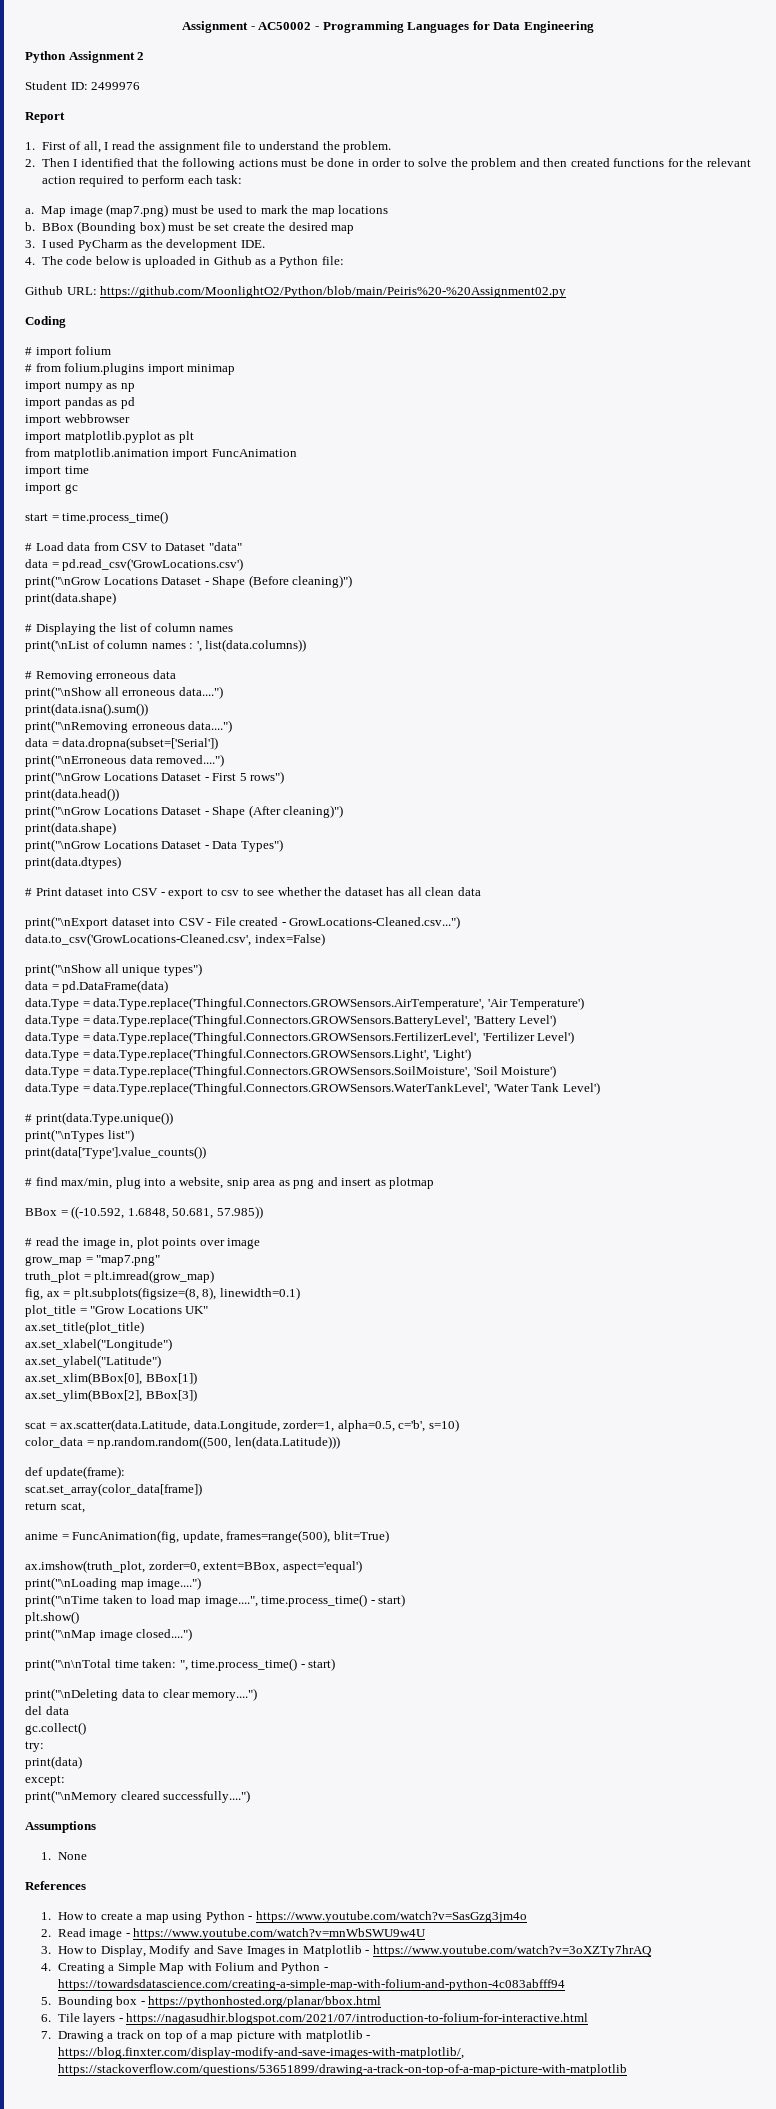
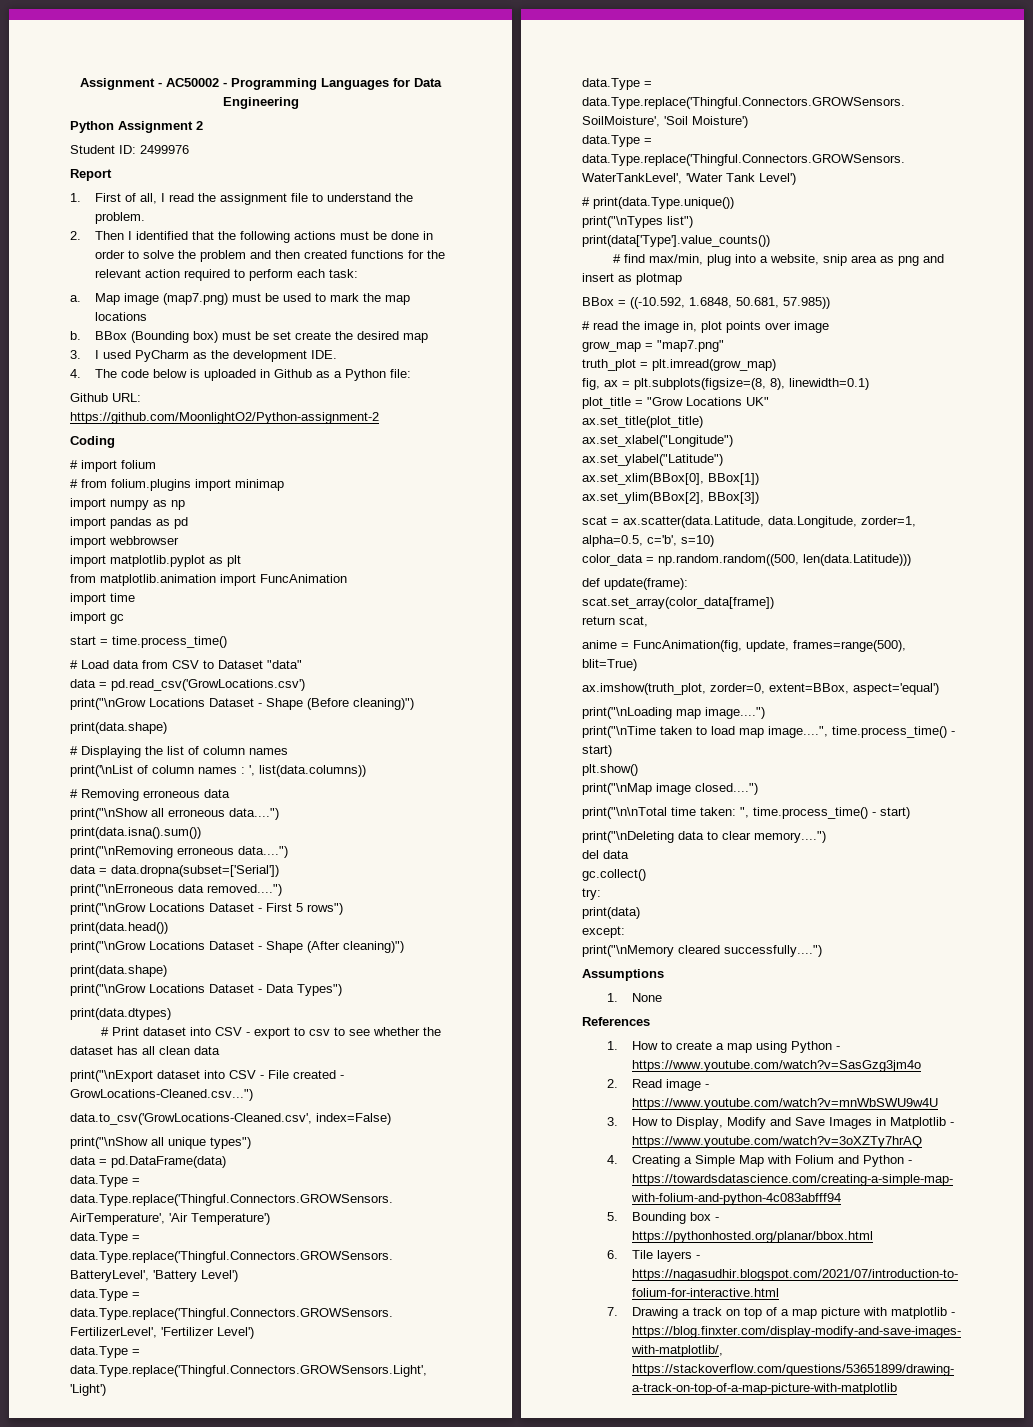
[100,286,567,298] https://github.com/MoonlightO2/Python/blob/main/Peiris%20-%20Assignment02.py -> [70,412,379,424] https://github.com/MoonlightO2/Python-assignment-2

